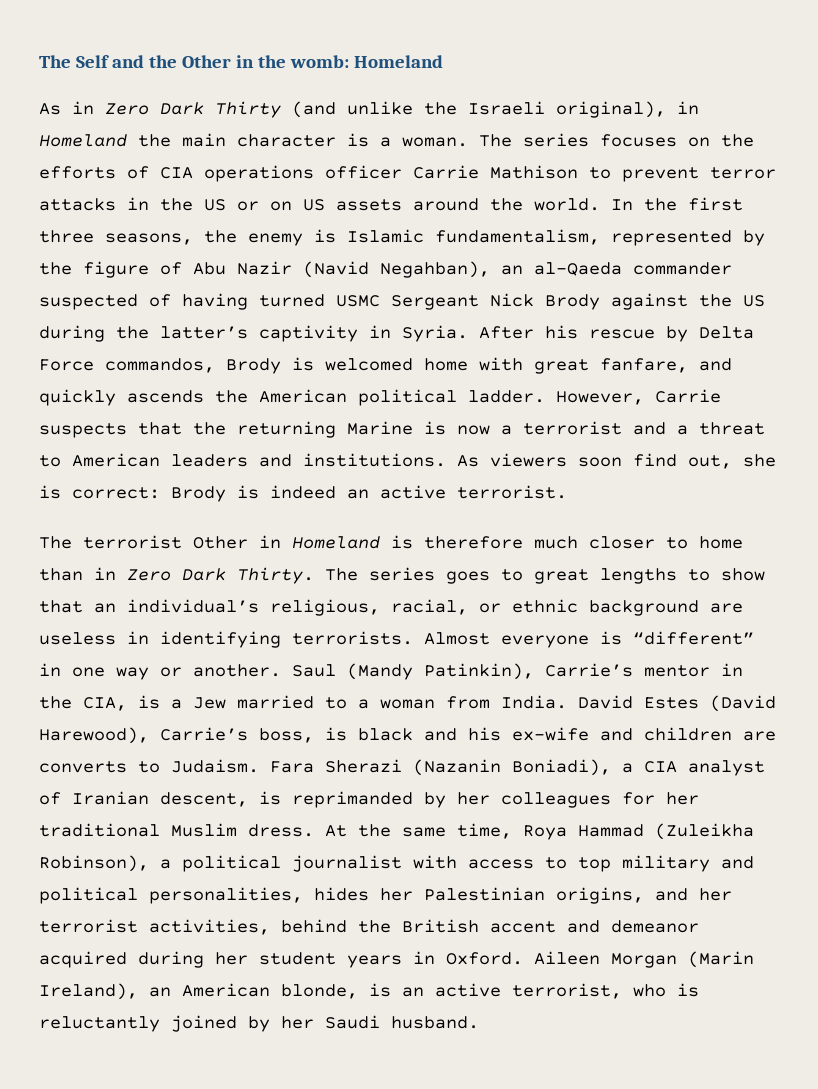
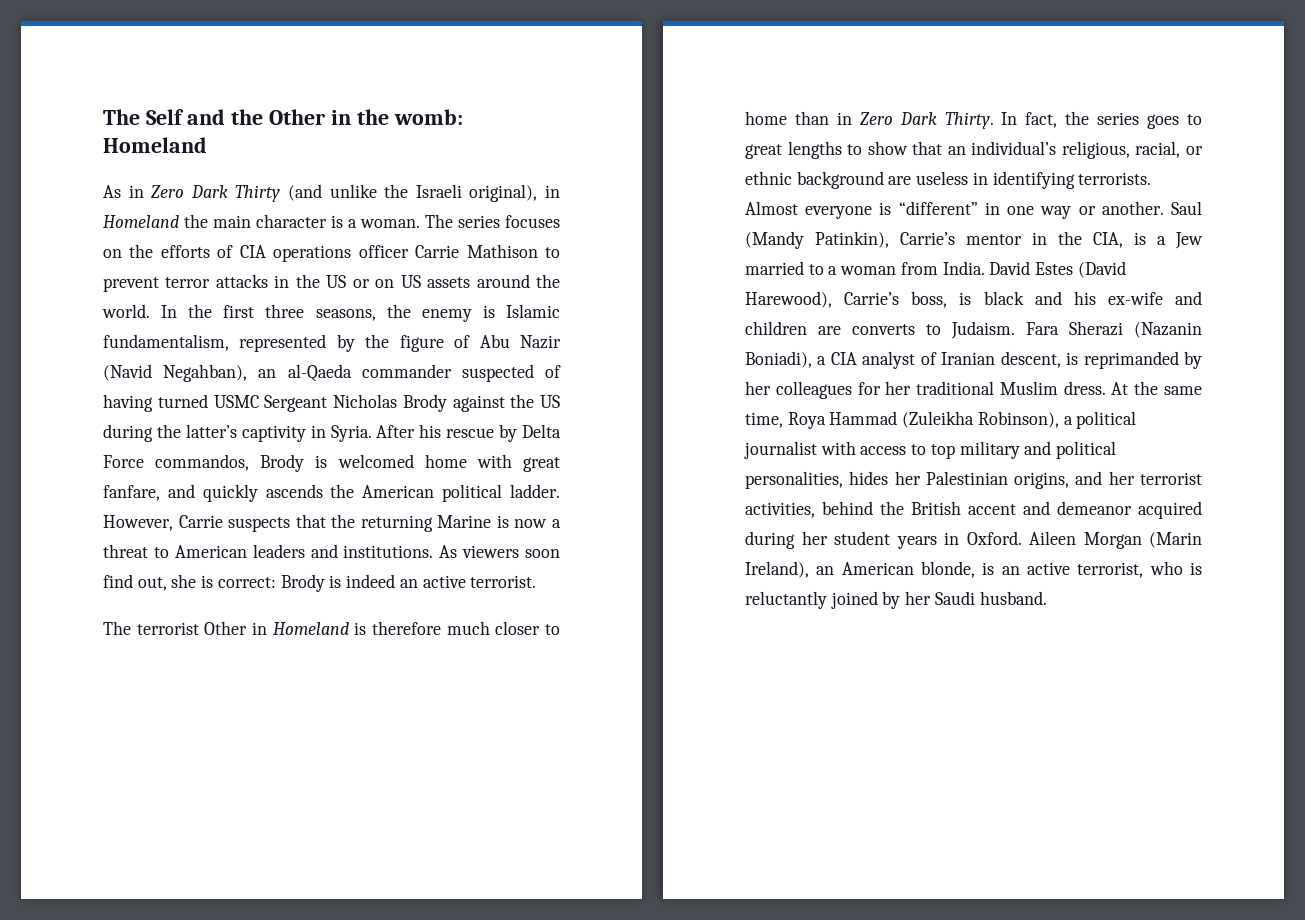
[490,293,534,307] Nick -> [333,394,397,408] Nicholas
[523,421,688,435] terrorist and a -> (561, 523) none
[325,568,358,581] The -> [1001,111,1090,128] In fact, the

